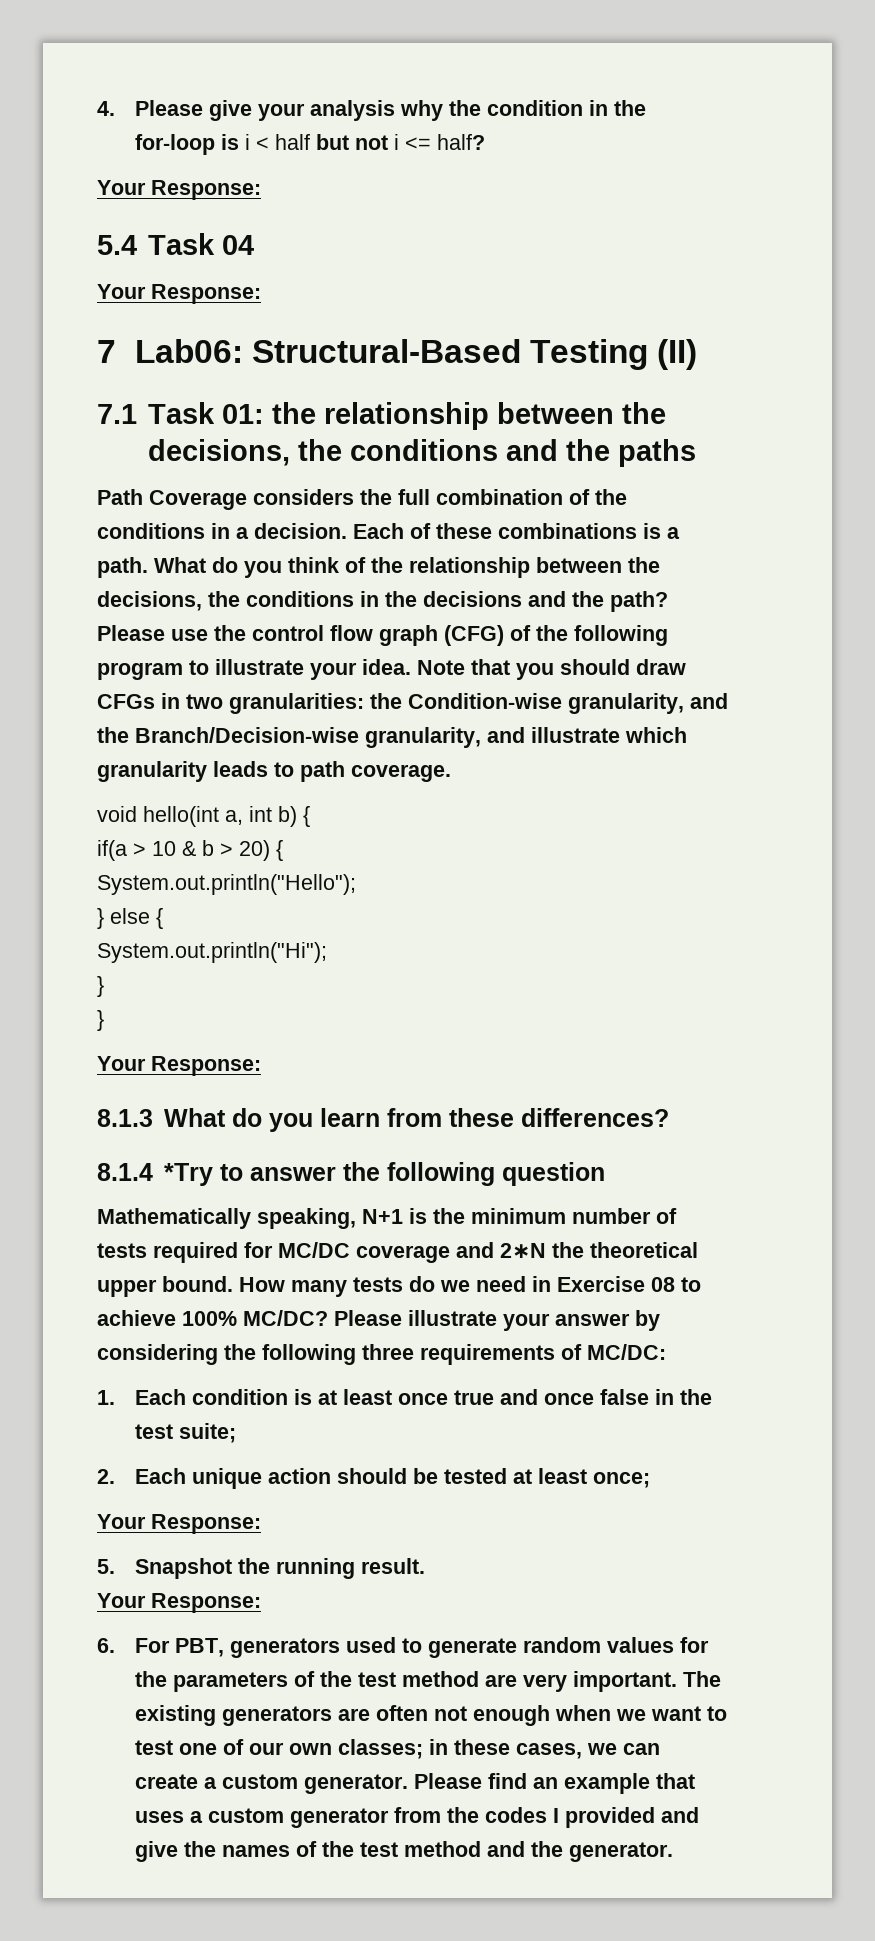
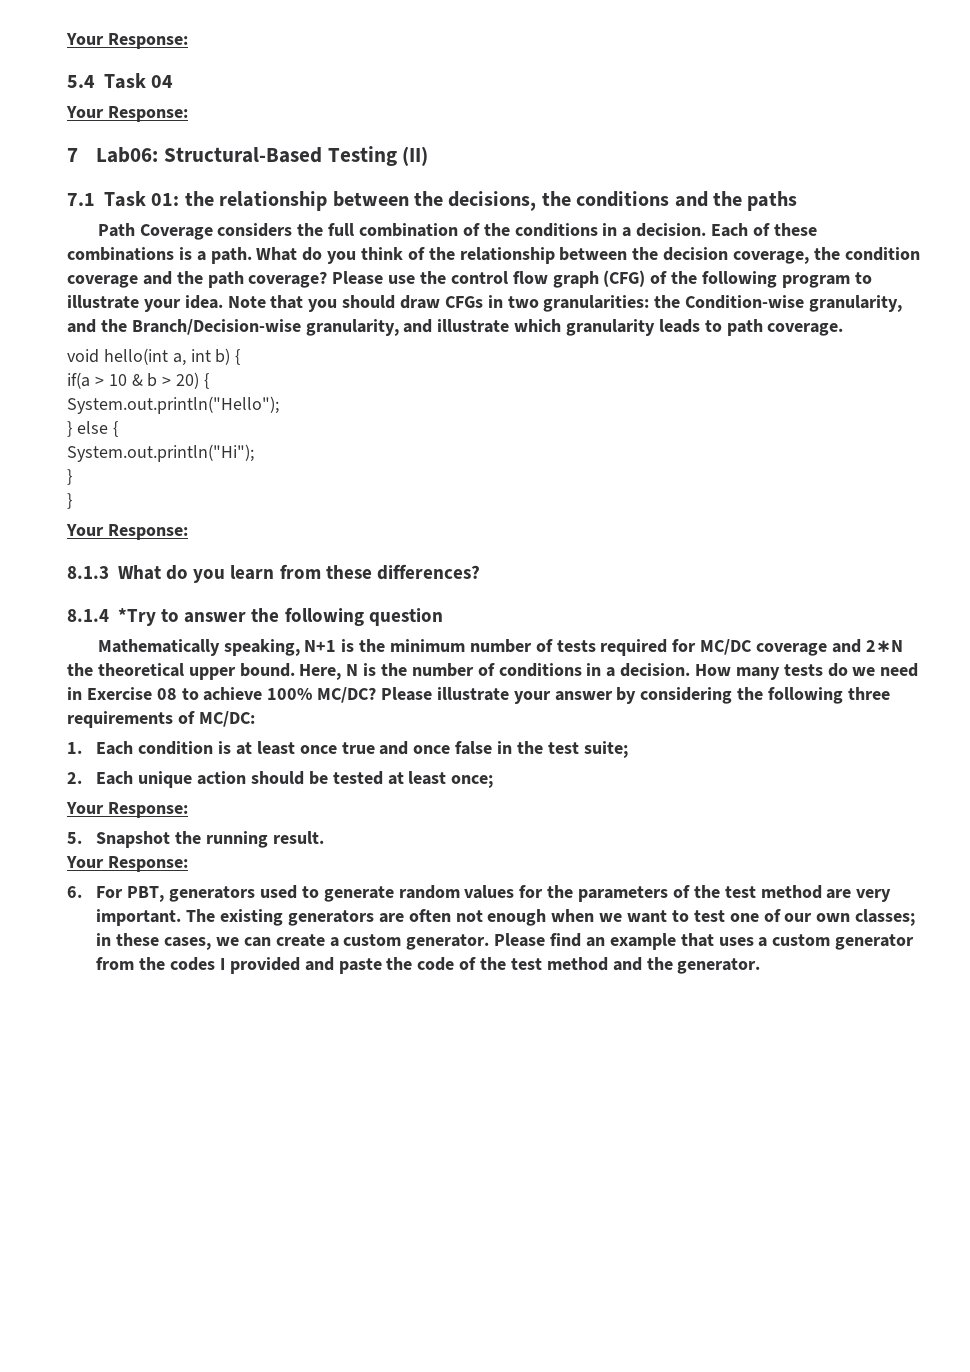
[97,100,647,121] [135,134,486,155] 4. Please give your analysis why the condition in the for-loop is i < half but not i <= half? // -> (66, 39) none
[97,591,668,612] decisions, the conditions in the decisions and the path? -> [663,247,920,264] [67,271,328,288] decision coverage, the condition coverage and the path coverage?
(233, 1284) none -> [299,663,691,680] Here, N is the number of conditions in a decision.
[135,1841,291,1862] give the names -> [338,957,455,974] paste the code

